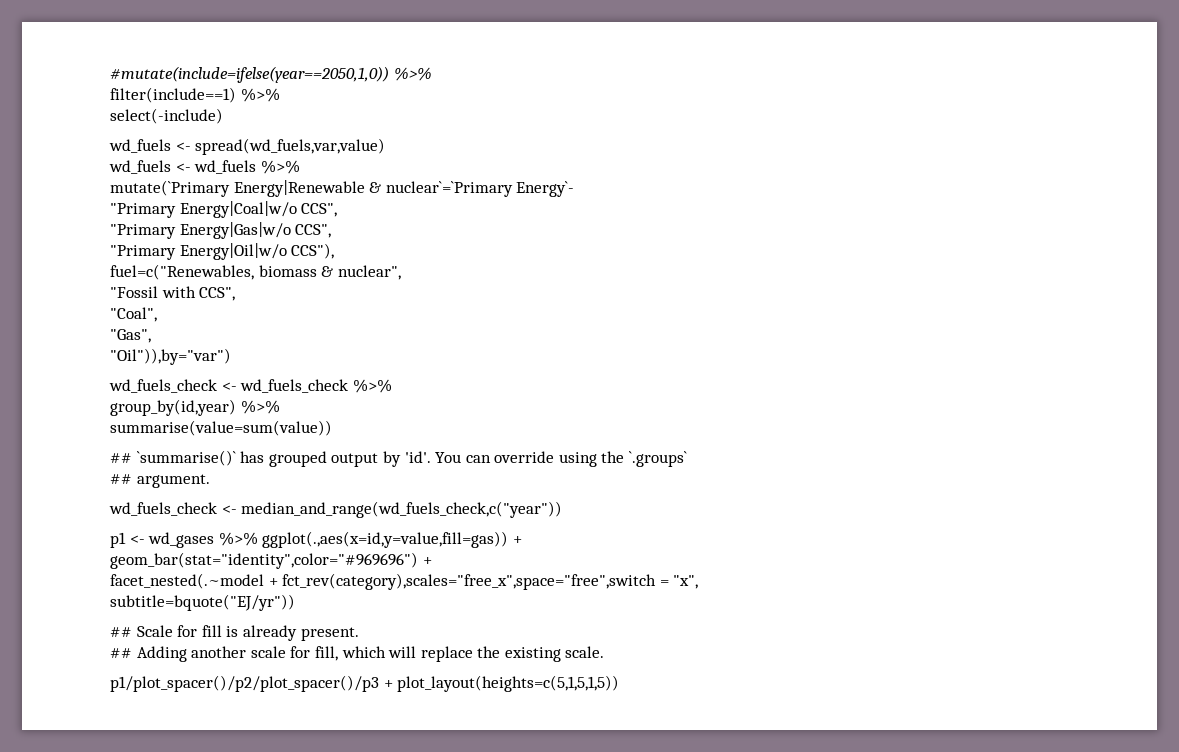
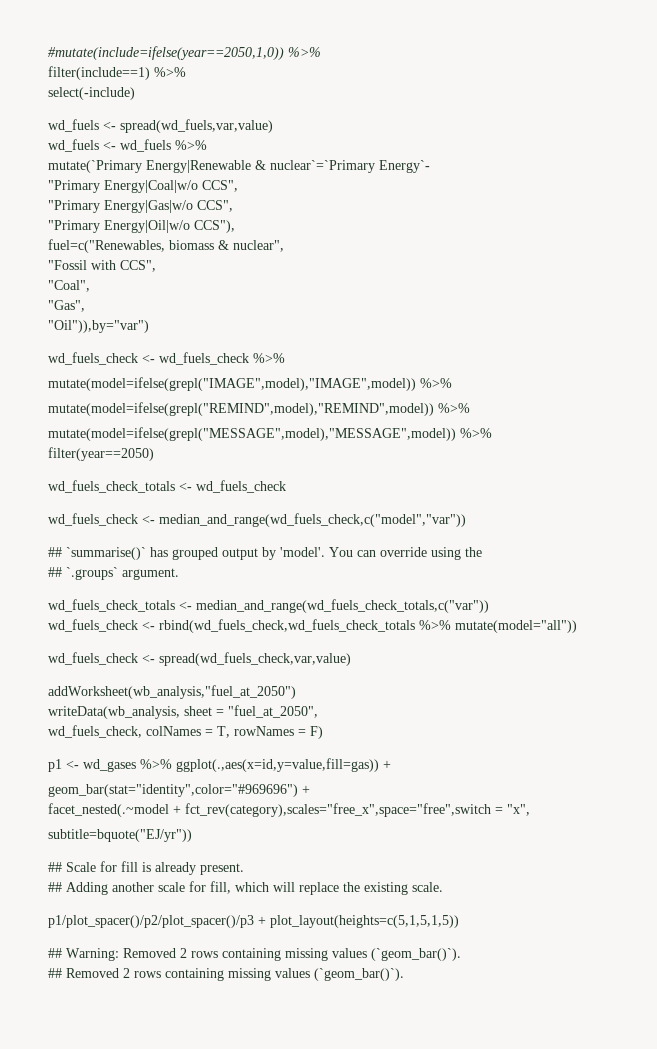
[110,399,280,416] [110,420,332,436] group_by(id,year) %>% // summarise(value=sum(value)) -> [48,377,452,391] [48,402,470,416] [48,427,492,441] [48,447,154,461] [48,480,286,493] [48,513,466,527] mutate(model=ifelse(grepl("IMAGE",model),"IMAGE",model)) %>% // mutate(model=ifelse(grepl("REMIND",model),"REMIND",model)) %>% // mutate(model=ifelse(grepl("MESSAGE",model),"MESSAGE",model)) %>% // filter(year==2050) // wd_fuels_check_totals <- wd_fuels_check // wd_fuels_check <- median_and_range(wd_fuels_check,c("model","var"))
[404,451,431,463] 'id'. -> [280,547,325,557] 'model'.
[629,451,688,467] [110,474,132,484] `.groups` // ## -> [48,567,118,580] // ## `.groups`
[109,501,563,518] // wd_fuels_check <- median_and_range(wd_fuels_check,c("year")) -> [48,599,489,613] [48,619,577,633] [48,652,351,666] [48,685,296,699] [48,705,318,719] [48,725,323,739] // wd_fuels_check_totals <- median_and_range(wd_fuels_check_totals,c("var")) // wd_fuels_check <- rbind(wd_fuels_check,wd_fuels_check_totals %>% mutate(model="all")) // wd_fuels_check <- spread(wd_fuels_check,var,value) // addWorksheet(wb_analysis,"fuel_at_2050") // writeData(wb_analysis, sheet = "fuel_at_2050", // wd_fuels_check, colNames = T, rowNames = F)
(620, 683) none -> [48,948,461,961] [48,968,404,981] // ## Warning: Removed 2 rows containing missing values (`geom_bar()`). // ## Removed 2 rows containing missing values (`geom_bar()`).

